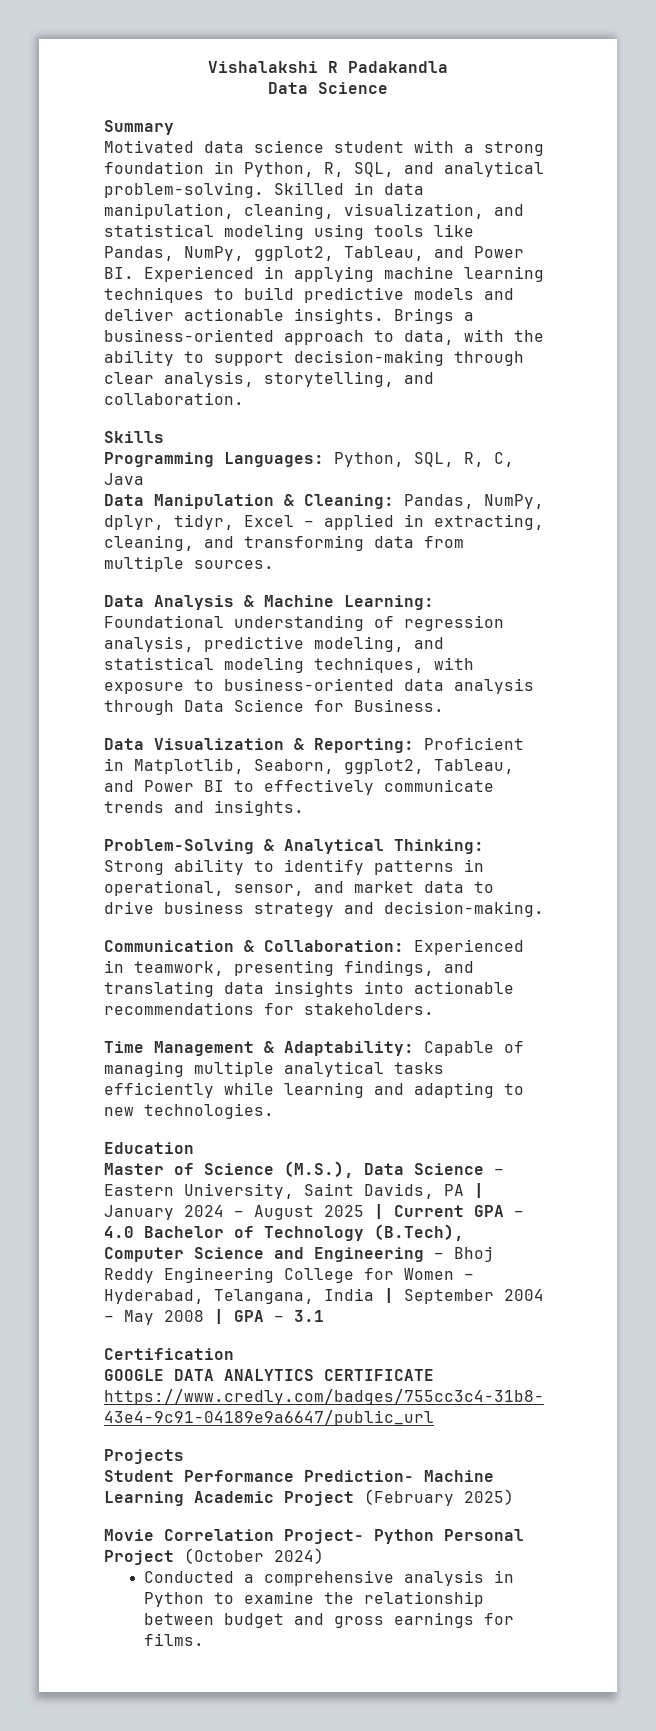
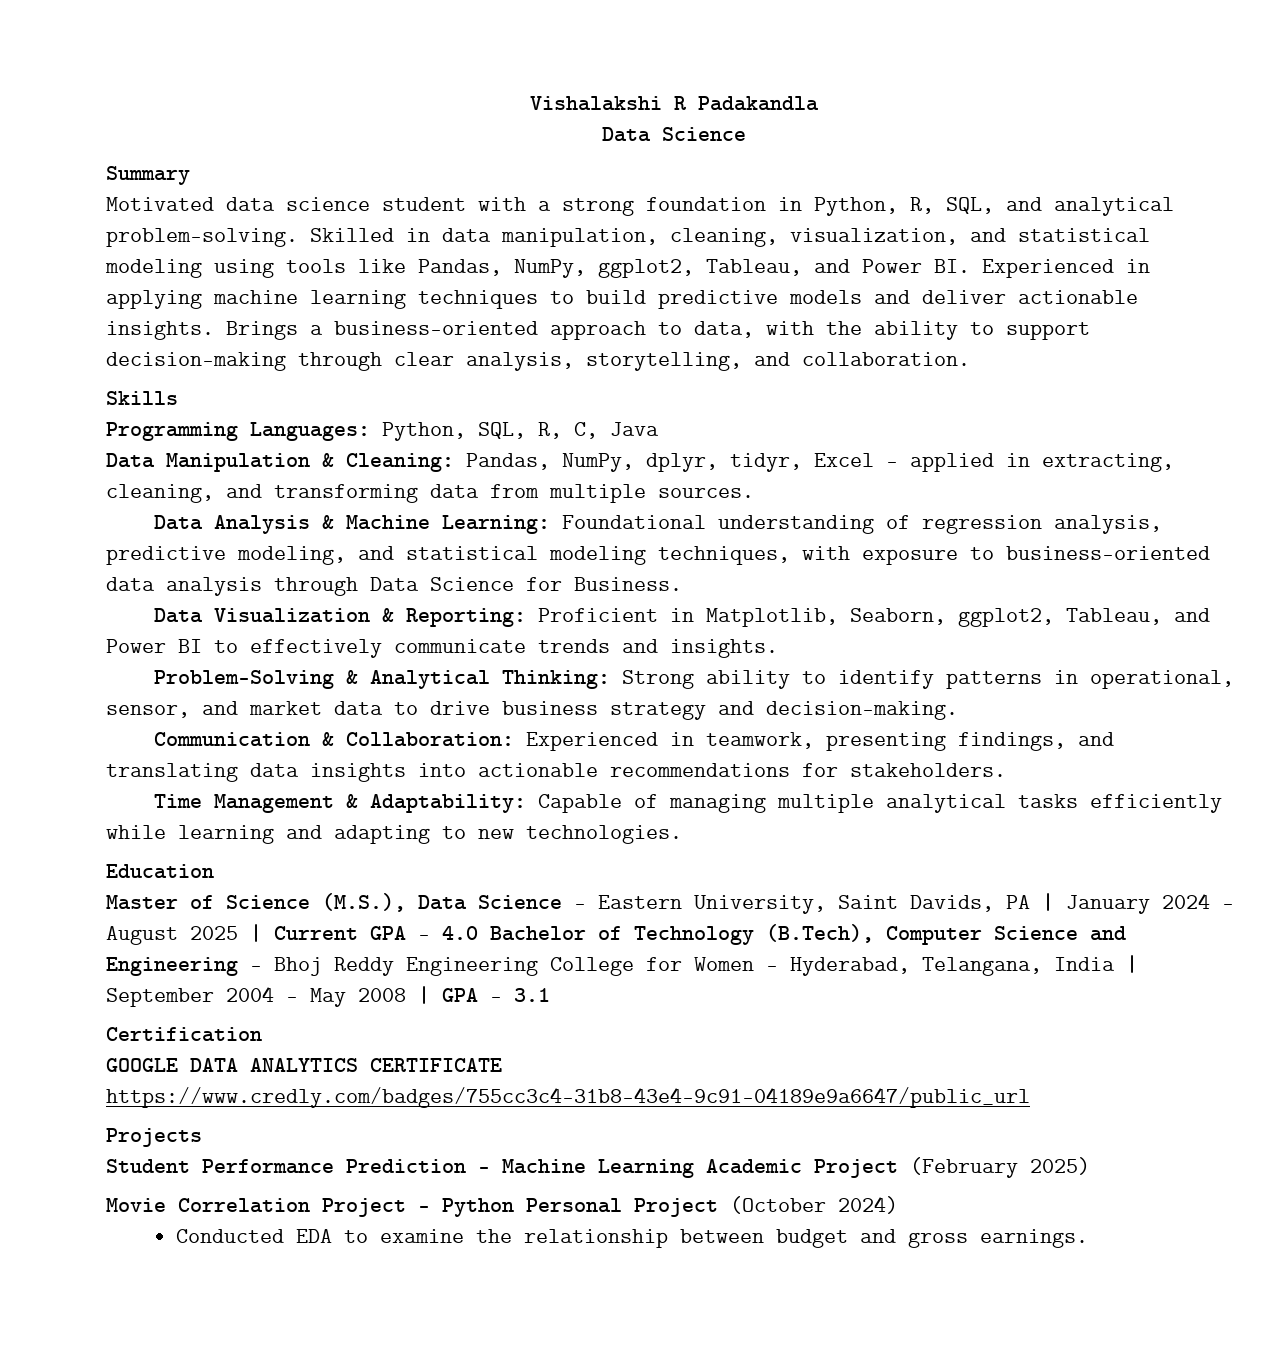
[304,1470,414,1482] Prediction- -> [346,1159,490,1173] Prediction -
[284,1529,364,1544] Project- -> [322,1198,430,1217] Project -
[244,1570,515,1586] [144,1592,205,1607] a comprehensive analysis in Python -> [296,1229,333,1243] EDA
[394,1612,515,1628] [144,1633,205,1646] earnings for films. -> [980,1229,1089,1248] earnings.

